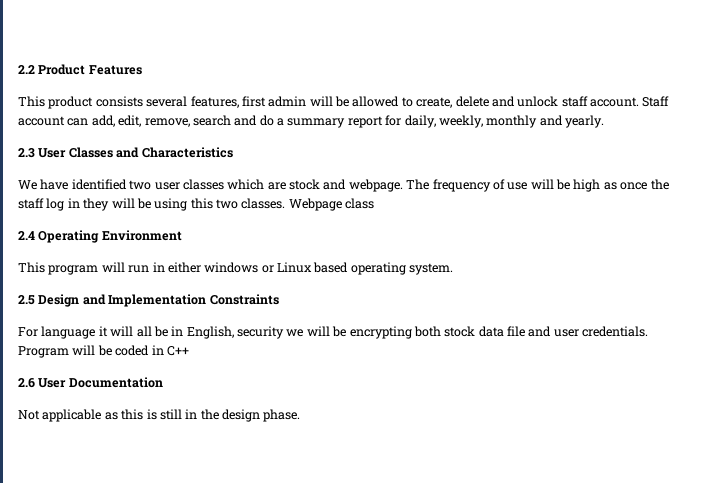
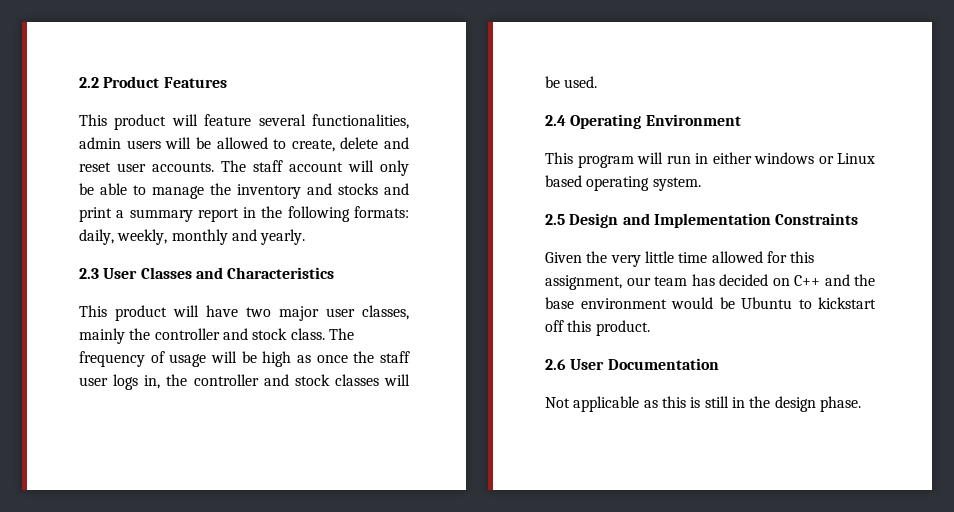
[95,96,307,108] consists several features, first admin -> [171,114,409,129] [79,137,161,149] will feature several functionalities, admin users
[517,96,670,107] [18,115,402,128] unlock staff account. Staff account can add, edit, remove, search and do a summary report for -> [79,160,409,176] [79,183,409,199] [79,206,409,222] reset user accounts. The staff account will only be able to manage the inventory and stocks and print a summary report in the following formats:
[18,179,403,192] We have identified two user classes which are stock and webpage. -> [79,305,409,321] [79,328,325,344] This product will have two major user classes, mainly the controller and stock class.
[507,182,528,190] use -> [169,354,207,367] usage
[46,198,375,211] log in they will be using this two classes. Webpage class -> [79,374,410,390] [545,76,598,88] user logs in, the controller and stock classes will be used.
[18,326,649,339] [18,345,189,358] For language it will all be in English, security we will be encrypting both stock data file and user credentials. Program will be coded in C++ -> [545,251,815,267] [545,274,875,290] [545,297,876,309] [545,320,650,336] Given the very little time allowed for this assignment, our team has decided on C++ and the base environment would be Ubuntu to kickstart off this product.

